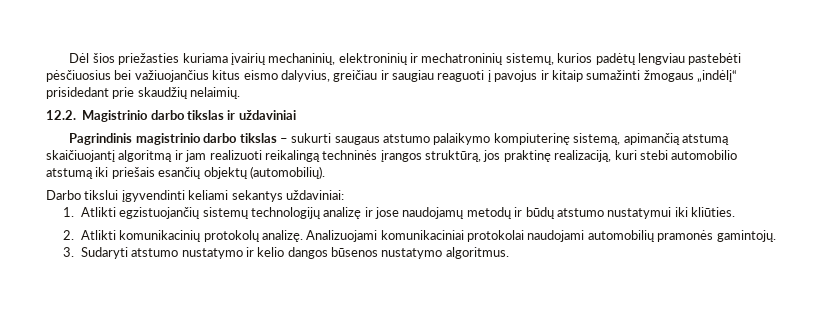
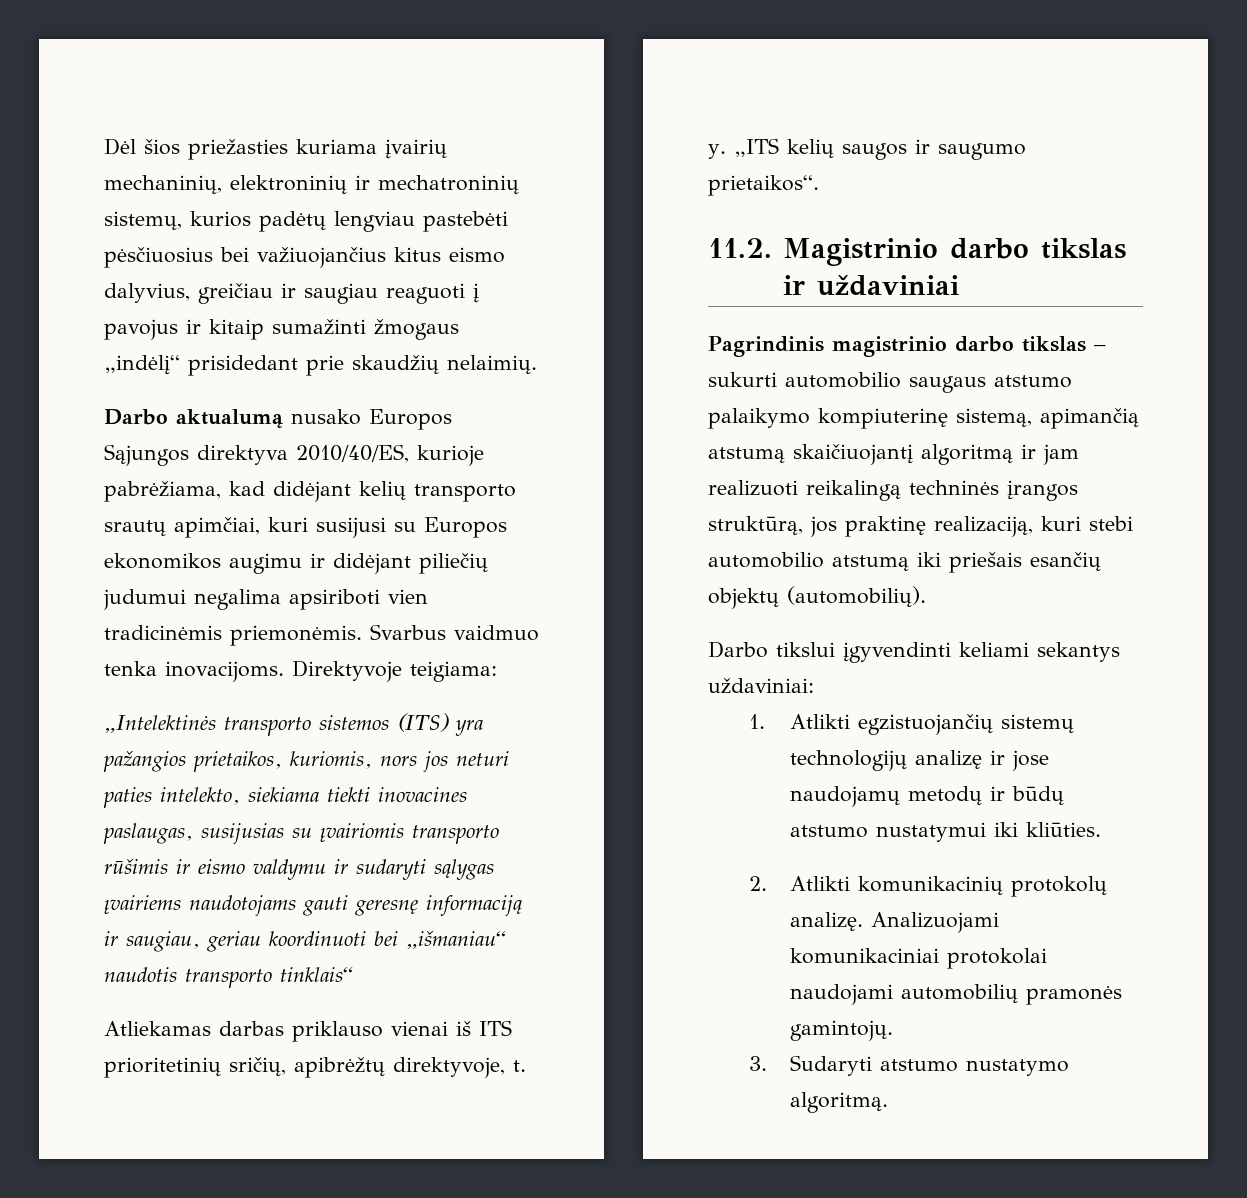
[46,110,76,120] 12.2. -> [104,409,452,430] [104,444,484,466] [104,481,516,502] [104,517,507,538] [104,553,488,574] [103,589,428,610] [104,624,539,646] [104,660,497,682] [104,713,483,736] [103,751,509,772] [103,787,467,808] [103,823,499,844] [104,859,494,880] [104,895,522,916] [104,931,508,952] [104,967,355,988] [104,1020,512,1042] [104,1057,526,1078] [708,138,1026,160] [708,175,819,196] [708,238,772,258] Darbo aktualumą nusako Europos Sąjungos direktyva 2010/40/ES, kurioje pabrėžiama, kad didėjant kelių transporto srautų apimčiai, kuri susijusi su Europos ekonomikos augimu ir didėjant piliečių judumui negalima apsiriboti vien tradicinėmis priemonėmis. Svarbus vaidmuo tenka inovacijoms. Direktyvoje teigiama: // „Intelektinės transporto sistemos (ITS) yra pažangios prietaikos, kuriomis, nors jos neturi paties intelekto, siekiama tiekti inovacines paslaugas, susijusias su įvairiomis transporto rūšimis ir eismo valdymu ir sudaryti sąlygas įvairiems naudotojams gauti geresnę informaciją ir saugiau, geriau koordinuoti bei „išmaniau“ naudotis transporto tinklais“ // Atliekamas darbas priklauso vienai iš ITS prioritetinių sričių, apibrėžtų direktyvoje, t. y. „ITS kelių saugos ir saugumo prietaikos“. // 11.2.
(332, 138) none -> [785,372,901,388] automobilio
[245,247,509,259] ir kelio dangos būsenos nustatymo algoritmus. -> [789,1092,888,1113] algoritmą.

